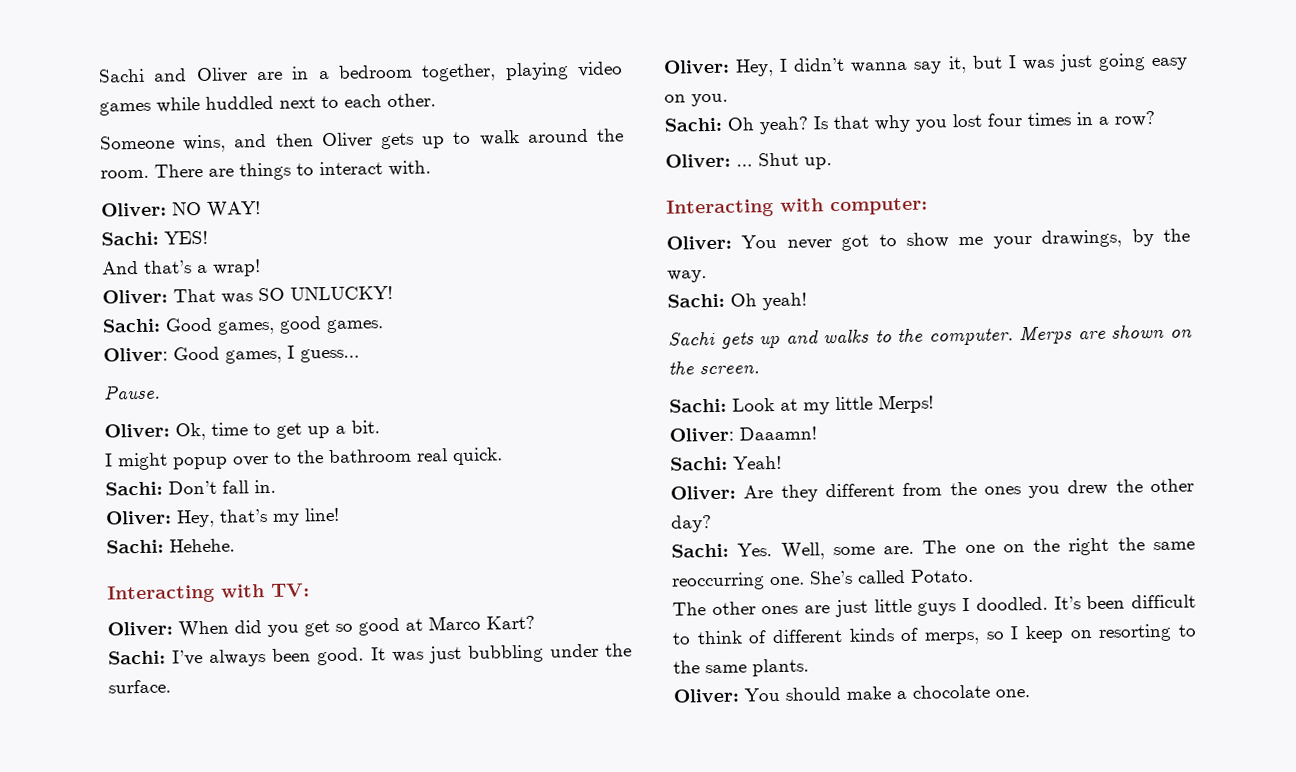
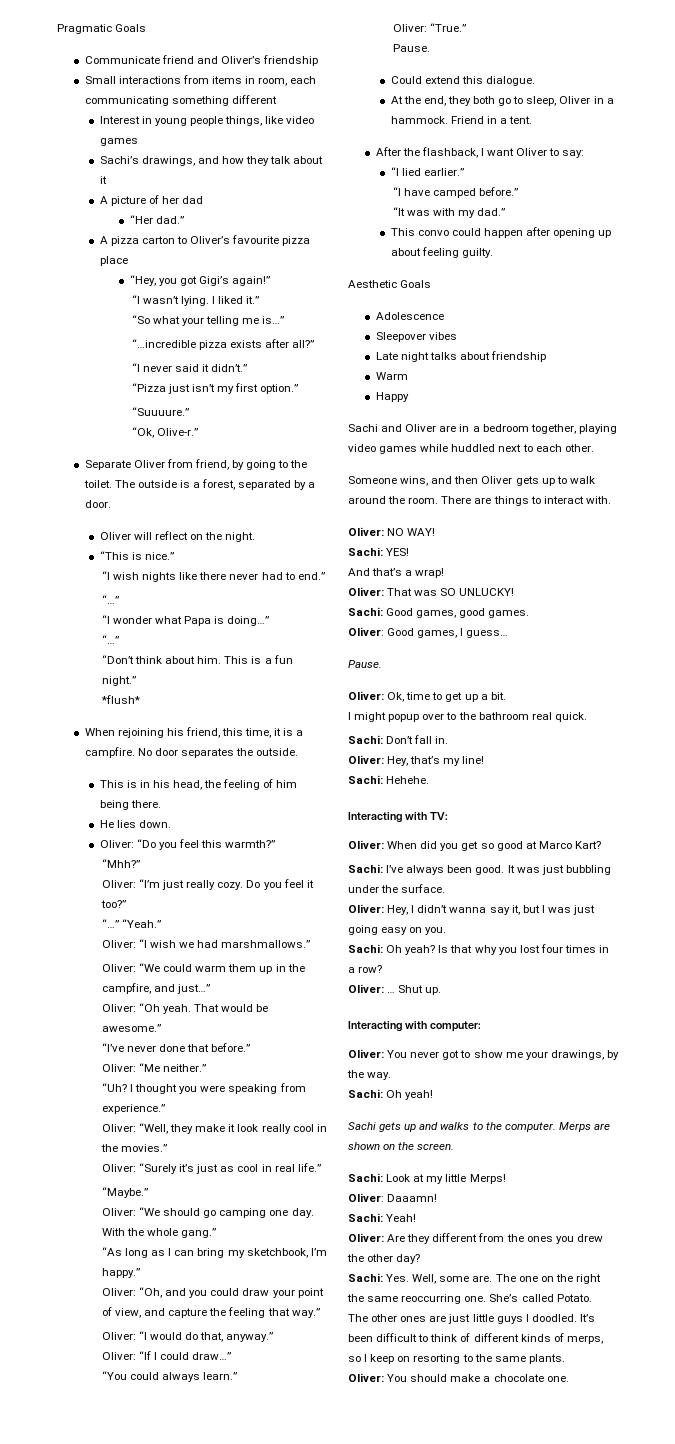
(98, 75) none -> [57,24,147,34] [84,55,319,66] [84,75,317,86] [84,95,277,106] [99,116,315,126] [99,138,138,146] [99,156,324,166] [99,176,107,184] [99,195,204,206] [129,215,184,224] [99,235,311,246] [99,256,128,266] [129,275,270,286] [131,295,260,306] [131,315,285,326] [131,339,315,350] [131,363,248,372] [131,383,299,394] [131,407,189,416] [131,427,198,438] [84,459,308,470] [83,479,316,490] [84,500,111,508] [99,531,256,542] [99,551,174,560] [101,571,325,582] [101,595,119,604] [101,615,270,626] [101,635,119,644] [101,655,293,664] [101,676,136,686] [100,695,140,704] [84,727,304,738] [84,747,299,758] [99,779,298,790] [99,800,161,810] [99,820,171,828] [99,839,276,850] [101,859,140,868] [101,879,314,890] [100,900,126,908] [101,919,162,928] [101,939,311,948] [101,963,305,974] [101,983,211,994] [101,1003,269,1014] [101,1024,161,1032] [101,1043,251,1052] [101,1063,207,1072] [101,1083,306,1094] [101,1104,165,1114] [101,1123,327,1134] [100,1144,168,1152] [101,1163,321,1174] [101,1187,148,1198] [101,1207,314,1218] [101,1228,217,1238] [101,1247,327,1258] [101,1268,140,1278] [101,1287,324,1298] [101,1307,320,1318] [101,1331,274,1342] [101,1351,232,1360] [101,1371,238,1382] [392,23,467,32] [392,44,430,52] [390,76,535,86] [390,96,614,106] [390,116,533,124] [375,147,585,158] [390,167,464,176] [392,187,519,198] [392,207,506,218] [390,227,612,238] [390,247,493,258] [348,280,432,288] [375,312,444,320] [375,332,457,342] [375,351,547,362] [375,372,408,380] [375,392,409,402] Pragmatic Goals // Communicate friend and Oliver’s friendship // Small interactions from items in room, each communicating something different // Interest in young people things, like video games // Sachi’s drawings, and how they talk about it // A picture of her dad // “Her dad.” // A pizza carton to Oliver’s favourite pizza place // “Hey, you got Gigi’s again!” // “I wasn’t lying. I liked it.” // “So what your telling me is…” // “…incredible pizza exists after all?” // “I never said it didn’t.” // “Pizza just isn’t my first option.” // “Suuuure.” // “Ok, Olive-r.” // Separate Oliver from friend, by going to the toilet. The outside is a forest, separated by a door. // Oliver will reflect on the night. // “This is nice.” // “I wish nights like there never had to end.” // “…” // “I wonder what Papa is doing…” // “…” // “Don’t think about him. This is a fun night.” // *flush* // When rejoining his friend, this time, it is a campfire. No door separates the outside. // This is in his head, the feeling of him being there. // He lies down. // Oliver: “Do you feel this warmth?” // “Mhh?” // Oliver: “I’m just really cozy. Do you feel it too?” // “…” “Yeah.” // Oliver: “I wish we had marshmallows.” // Oliver: “We could warm them up in the campfire, and just…” // Oliver: “Oh yeah. That would be awesome.” // “I’ve never done that before.” // Oliver: “Me neither.” // “Uh? I thought you were speaking from experience.” // Oliver: “Well, they make it look really cool in the movies.” // Oliver: “Surely it’s just as cool in real life.” // “Maybe.” // Oliver: “We should go camping one day. With the whole gang.” // “As long as I can bring my sketchbook, I’m happy.” // Oliver: “Oh, and you could draw your point of view, and capture the feeling that way.” // Oliver: “I would do that, anyway.” // Oliver: “If I could draw…” // “You could always learn.” // Oliver: “True.” // Pause. // Could extend this dialogue. // At the end, they both go to sleep, Oliver in a hammock. Friend in a tent. // After the flashback, I want Oliver to say: // “I lied earlier.” // “I have camped before.” // “It was with my dad.” // This convo could happen after opening up about feeling guilty. // Aesthetic Goals // Adolescence // Sleepover vibes // Late night talks about friendship // Warm // Happy //

